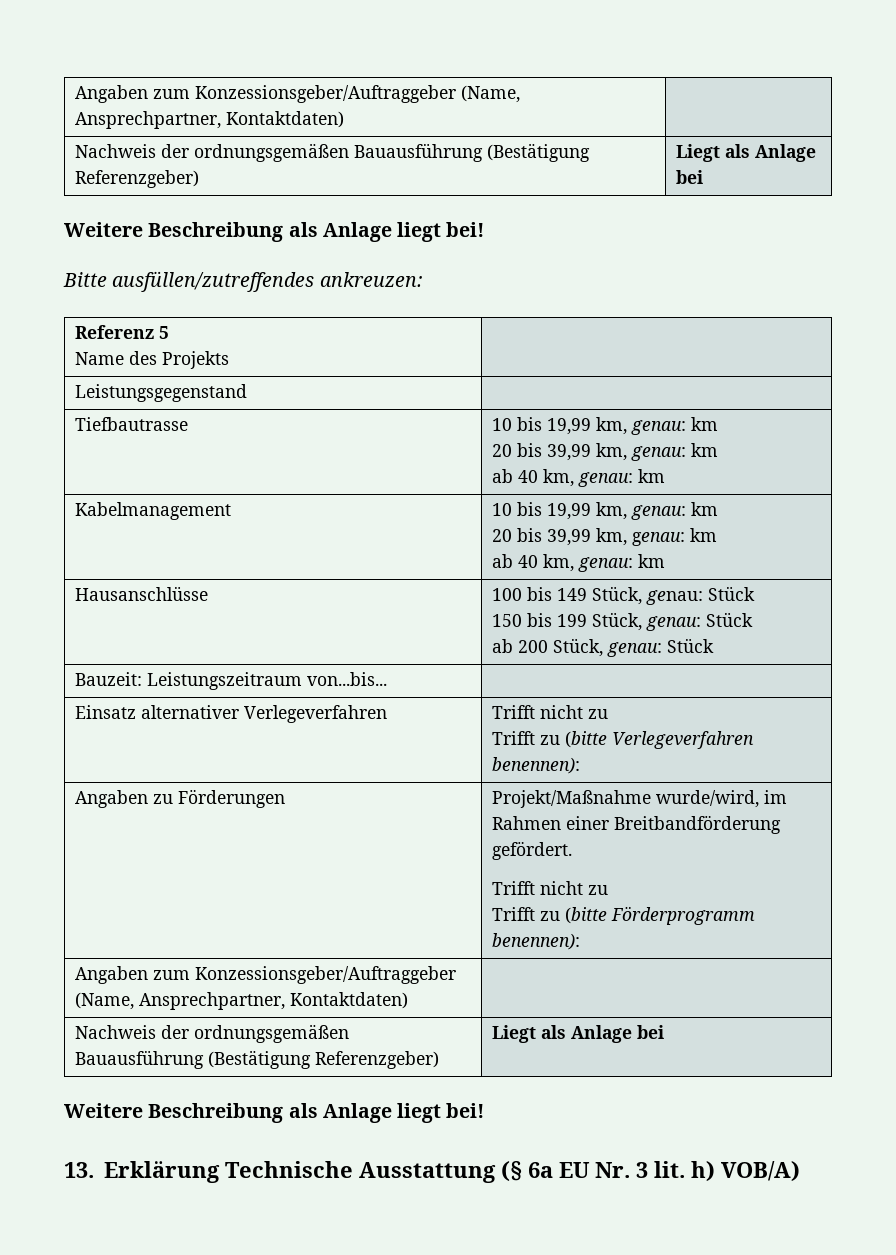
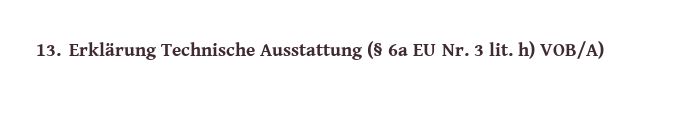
[74,85,520,103] [74,111,344,129] [74,143,590,162] [74,170,199,188] [675,144,816,162] [675,170,703,184] [64,222,485,242] [63,271,423,292] [74,325,169,339] [74,351,229,369] [74,384,247,402] [74,417,188,431] [491,417,718,435] [491,443,718,461] [491,469,665,487] [74,502,231,520] [491,502,718,520] [491,528,717,546] [491,554,665,572] [74,586,208,601] [491,586,755,605] [491,612,753,631] [491,638,714,657] [74,672,387,690] [74,705,387,723] [491,705,608,719] [491,731,754,749] [491,757,580,774] [74,789,285,808] [491,790,787,808] [491,815,781,834] [491,841,572,860] [491,881,608,895] [491,906,755,925] [491,933,580,950] [74,966,456,984] [74,992,408,1010] [74,1024,349,1043] [74,1050,439,1069] [491,1025,664,1043] [64,1103,485,1123] Angaben zum Konzessionsgeber/Auftraggeber (Name, Ansprechpartner, Kontaktdaten) | // Nachweis der ordnungsgemäßen Bauausführung (Bestätigung Referenzgeber) | Liegt als Anlage bei // Weitere Beschreibung als Anlage liegt bei! // Bitte ausfüllen/zutreffendes ankreuzen: // Referenz 5 // Name des Projekts | // Leistungsgegenstand | // Tiefbautrasse | 10 bis 19,99 km, genau: km // 20 bis 39,99 km, genau: km // ab 40 km, genau: km // Kabelmanagement | 10 bis 19,99 km, genau: km // 20 bis 39,99 km, genau: km // ab 40 km, genau: km // Hausanschlüsse | 100 bis 149 Stück, genau: Stück // 150 bis 199 Stück, genau: Stück // ab 200 Stück, genau: Stück // Bauzeit: Leistungszeitraum von...bis... | // Einsatz alternativer Verlegeverfahren | Trifft nicht zu // Trifft zu (bitte Verlegeverfahren benennen): // Angaben zu Förderungen | Projekt/Maßnahme wurde/wird, im Rahmen einer Breitbandförderung gefördert. // Trifft nicht zu // Trifft zu (bitte Förderprogramm benennen): // Angaben zum Konzessionsgeber/Auftraggeber (Name, Ansprechpartner, Kontaktdaten) | // Nachweis der ordnungsgemäßen Bauausführung (Bestätigung Referenzgeber) | Liegt als Anlage bei // Weitere Beschreibung als Anlage liegt bei! // -> (36, 50) none

